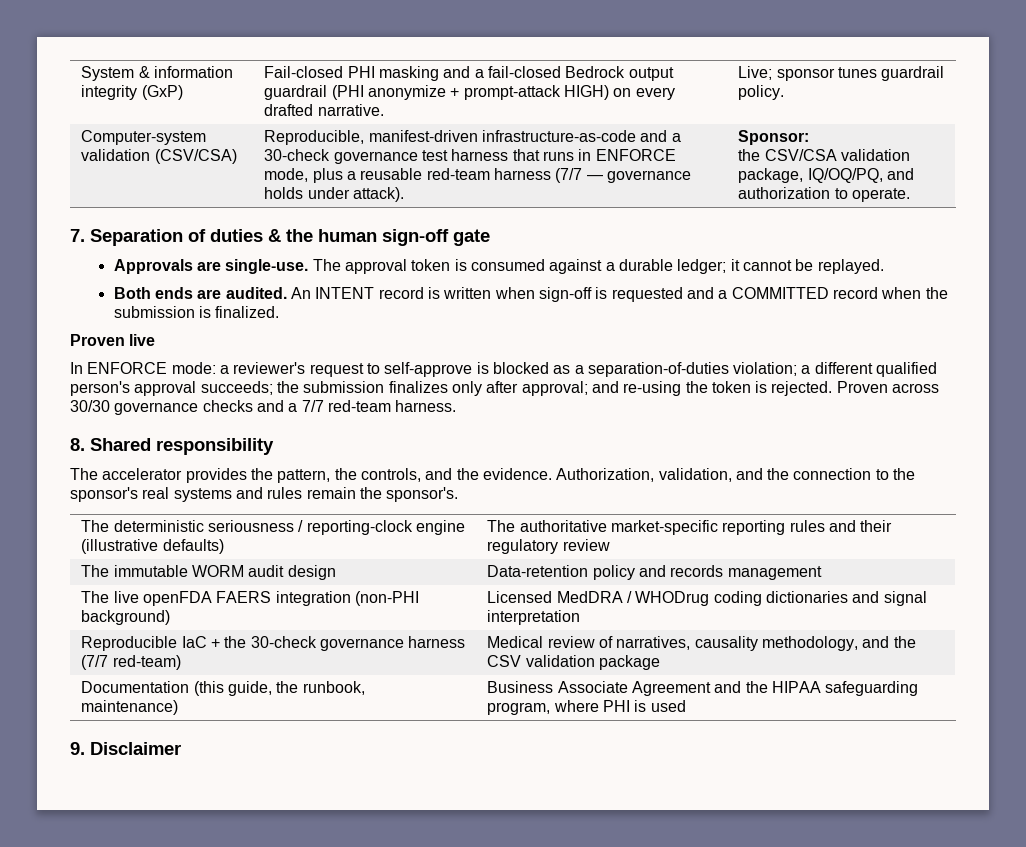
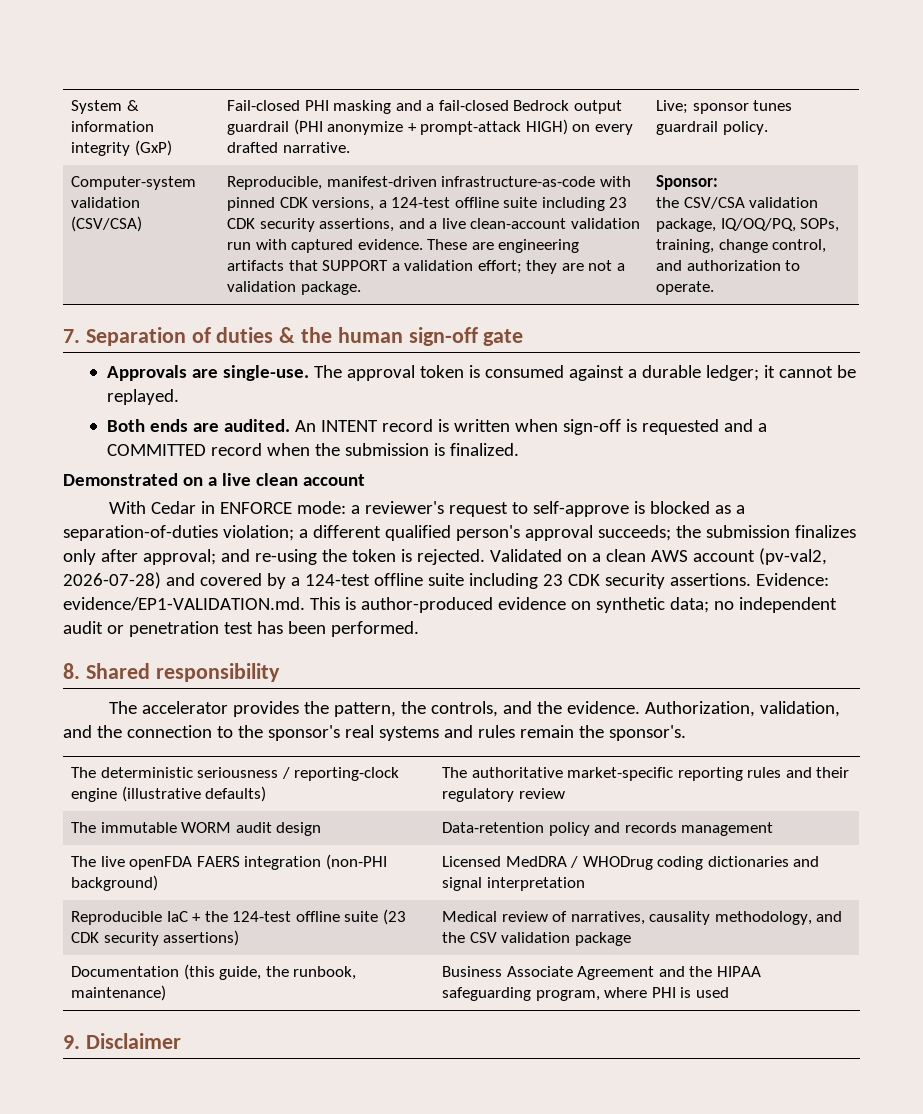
[640,130,681,142] [264,149,676,164] [264,168,691,183] [264,187,404,202] and a 30-check governance test harness that runs in ENFORCE mode, plus a reusable red-team harness (7/7 — governance holds under attack). -> [599,176,631,187] [227,197,628,211] [227,218,640,232] [227,239,580,253] [227,260,625,274] [227,281,361,295] with pinned CDK versions, a 124-test offline suite including 23 CDK security assertions, and a live clean-account validation run with captured evidence. These are engineering artifacts that SUPPORT a validation effort; they are not a validation package.
(883, 175) none -> [800,218,840,232] [656,239,827,253] SOPs, training, change control,
[70,334,156,346] [70,362,83,374] Proven live // In -> [63,473,365,486] [109,501,216,514] Demonstrated on a live clean account // With Cedar in
[836,381,940,393] [70,400,457,415] Proven across 30/30 governance checks and a 7/7 red-team harness. -> [489,548,827,565] [63,572,829,589] [63,597,837,613] [63,621,419,637] Validated on a clean AWS account (pv-val2, 2026-07-28) and covered by a 124-test offline suite including 23 CDK security assertions. Evidence: evidence/EP1-VALIDATION.md. This is author-produced evidence on synthetic data; no independent audit or penetration test has been performed.
[250,636,466,651] [81,655,181,670] 30-check governance harness (7/7 red-team) -> [232,909,406,925] [71,930,240,946] 124-test offline suite (23 CDK security assertions)

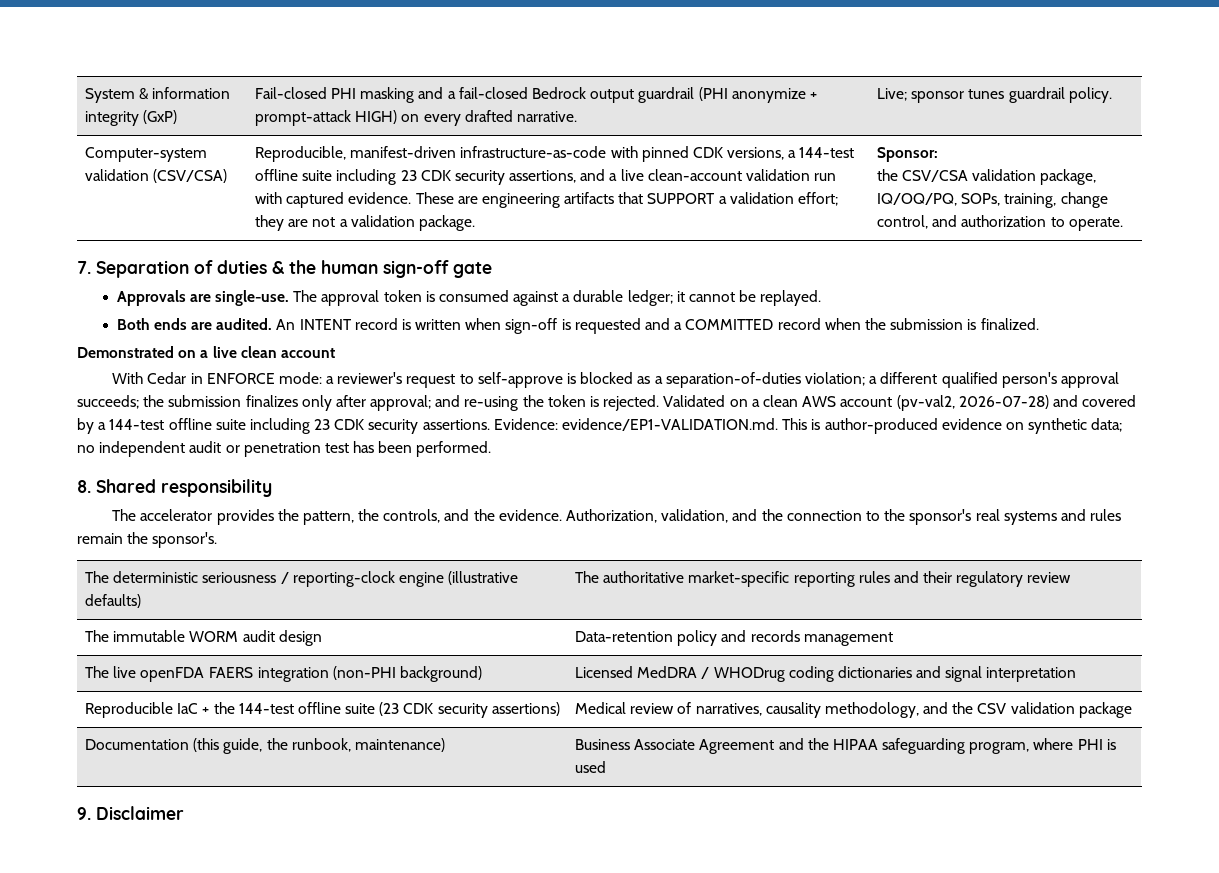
[391,197,451,208] 124-test -> [799,147,855,158] 144-test
[304,574,370,586] 124-test -> [109,419,165,430] 144-test
[232,911,292,922] 124-test -> [238,703,294,714] 144-test

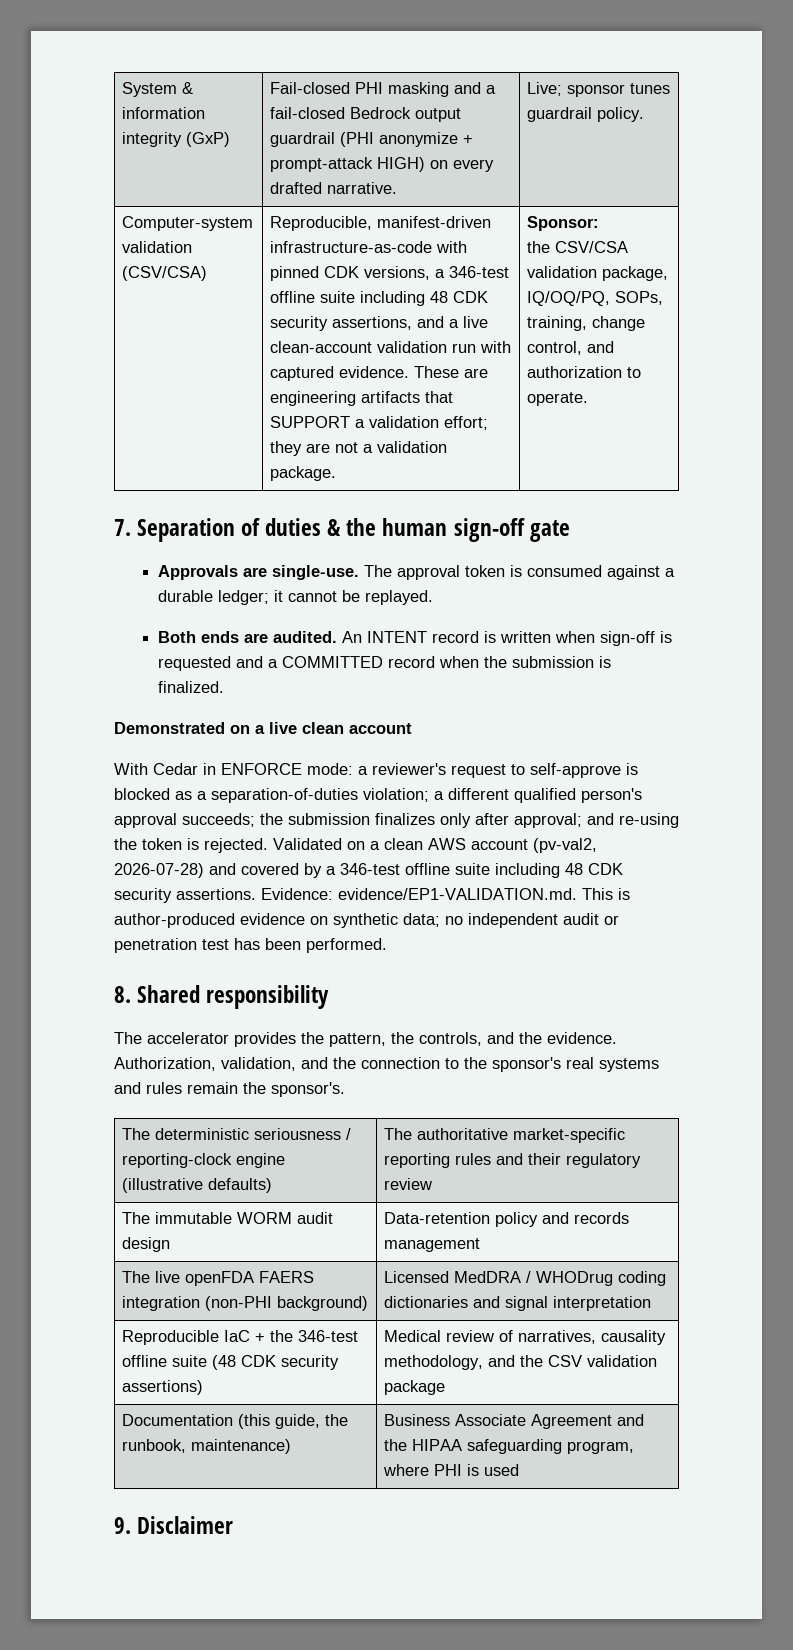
[799,147,855,158] [254,169,417,185] 144-test offline suite including 23 -> [448,266,509,278] [269,291,448,306] 346-test offline suite including 48
[109,418,331,434] 144-test offline suite including 23 -> [340,863,583,878] 346-test offline suite including 48
[238,702,400,716] 144-test offline suite (23 -> [297,1330,358,1342] [121,1355,236,1370] 346-test offline suite (48

